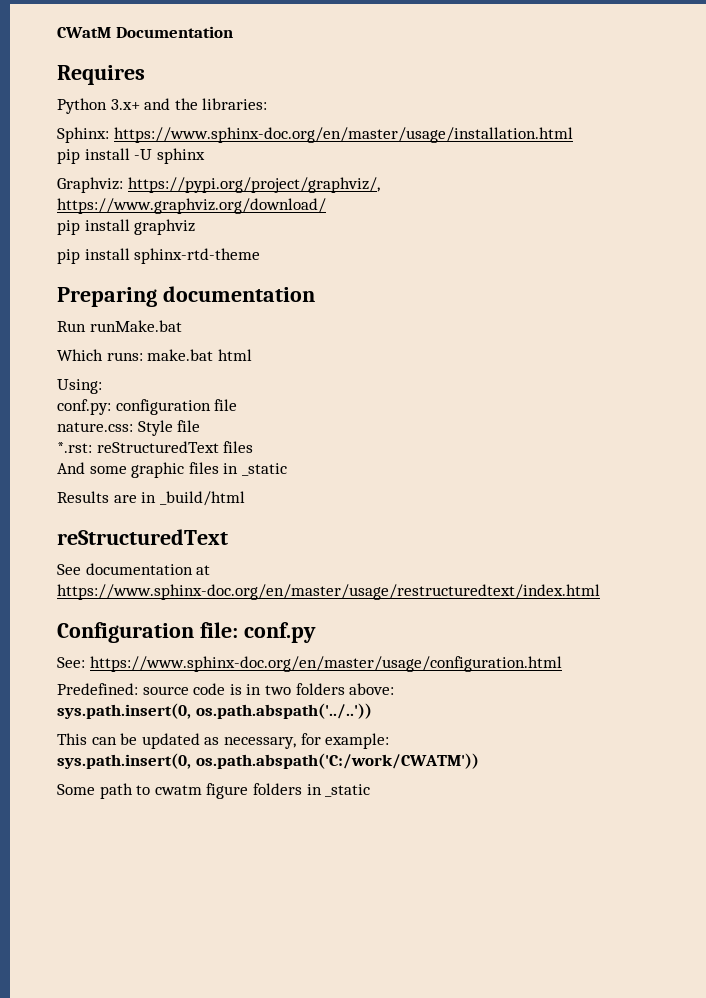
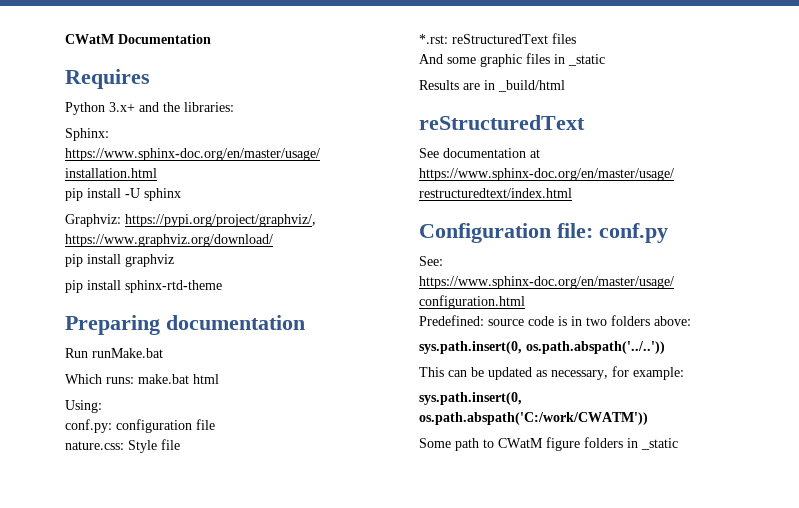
[154,785,202,795] cwatm -> [498,438,543,448] CWatM

